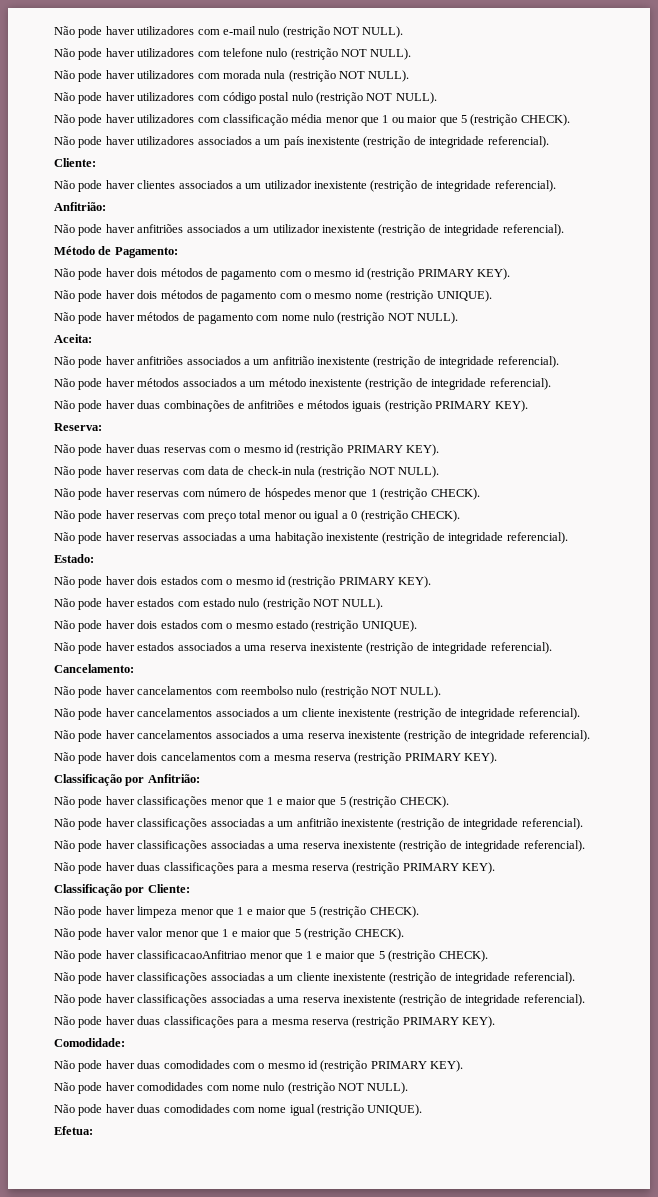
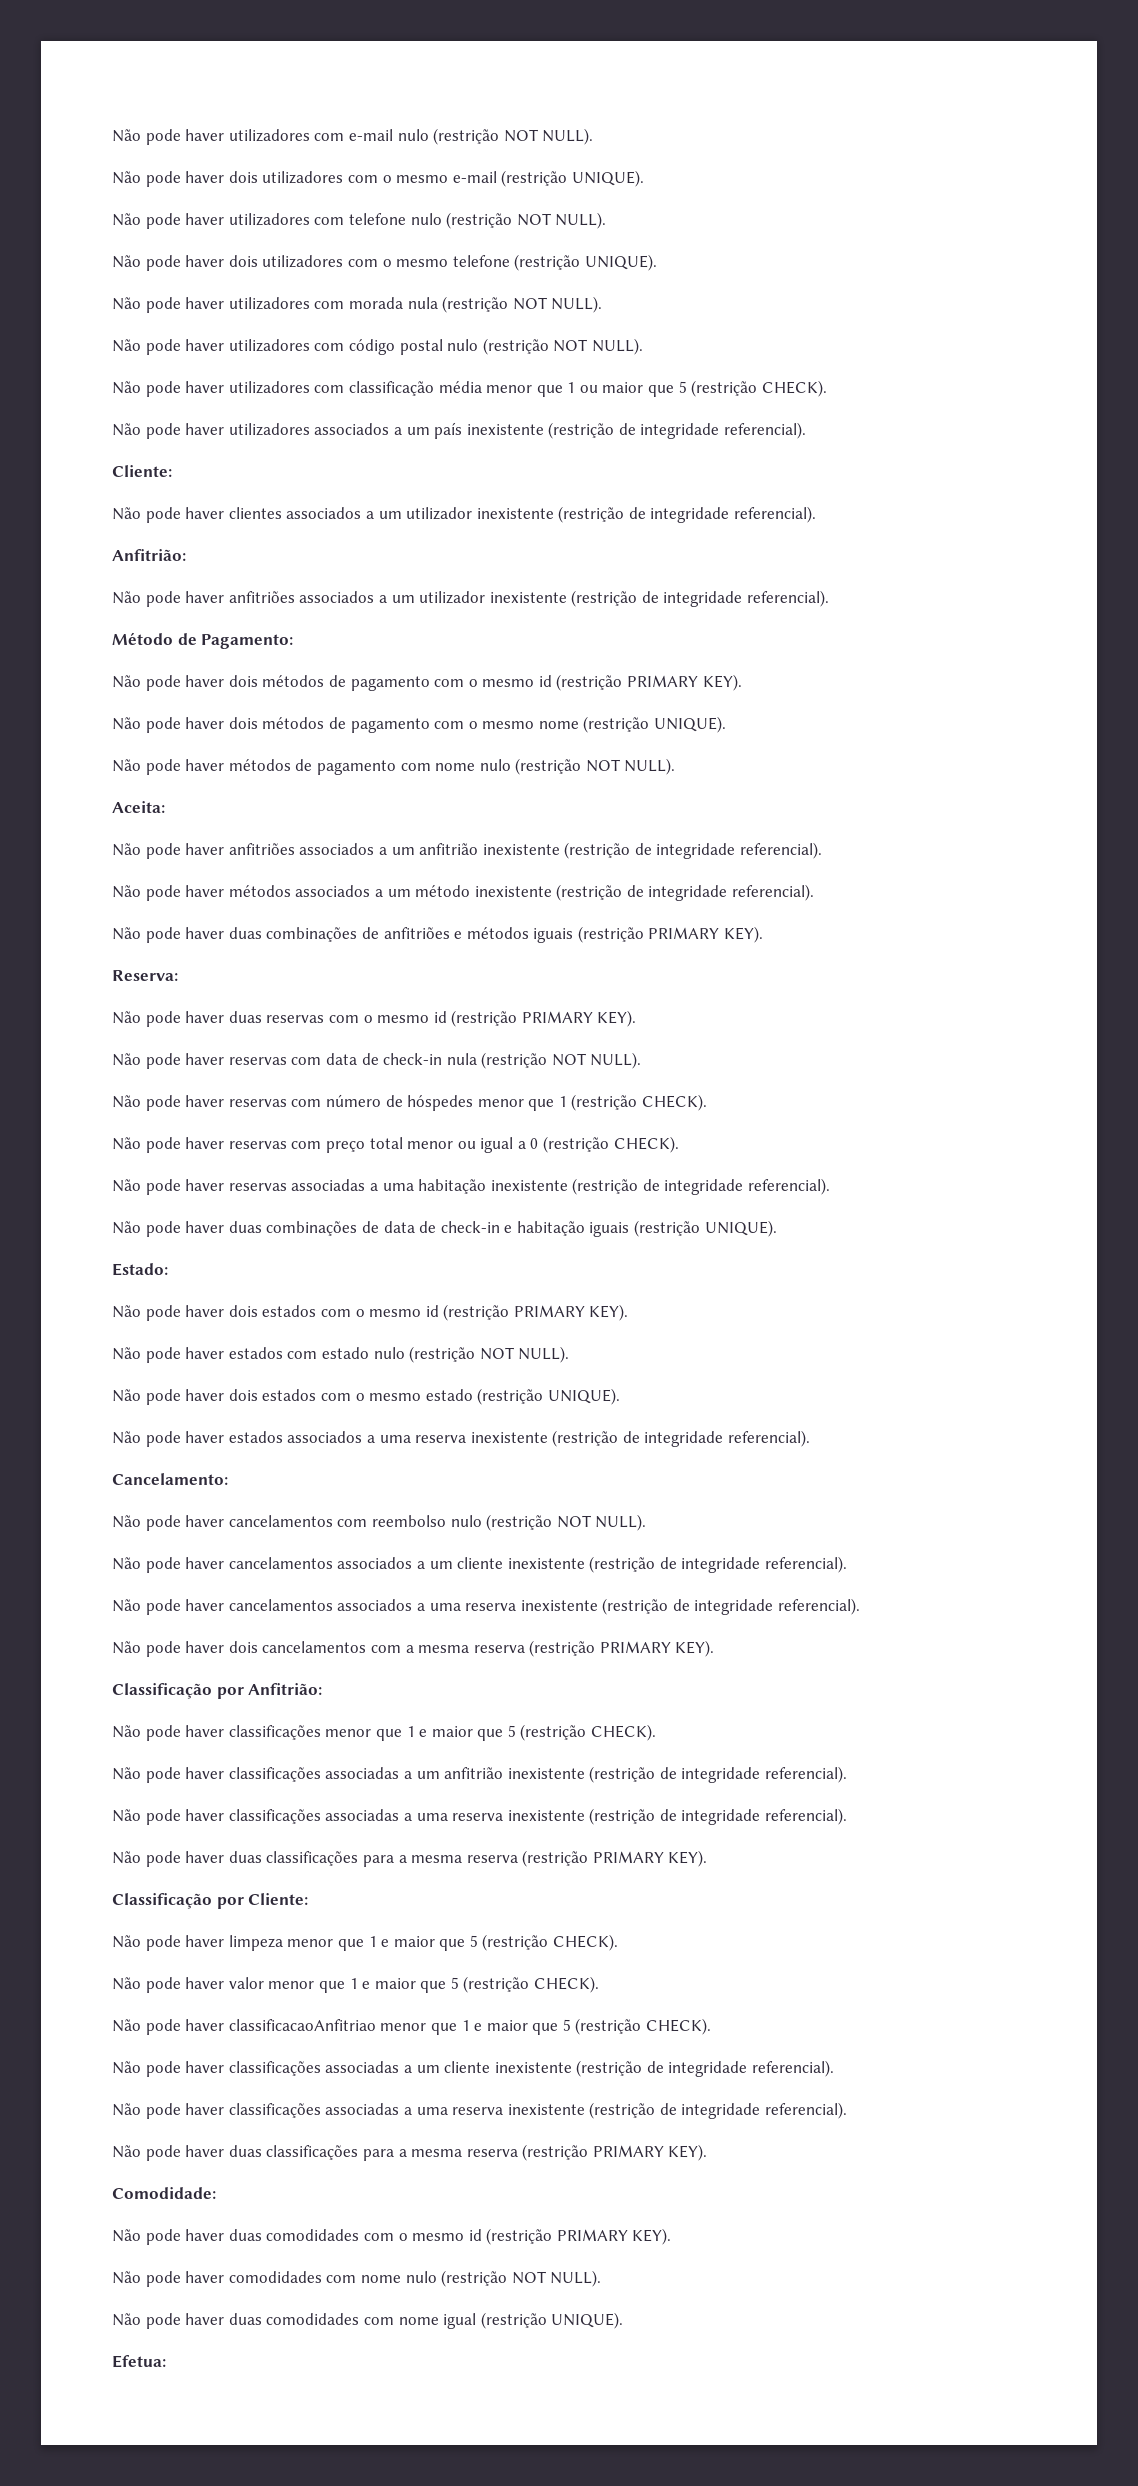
(404, 32) none -> [112,170,644,187] // Não pode haver dois utilizadores com o mesmo e-mail (restrição UNIQUE).
(412, 54) none -> [112,254,657,271] // Não pode haver dois utilizadores com o mesmo telefone (restrição UNIQUE).
(568, 538) none -> [112,1220,777,1237] // Não pode haver duas combinações de data de check-in e habitação iguais (restrição UNIQUE).

